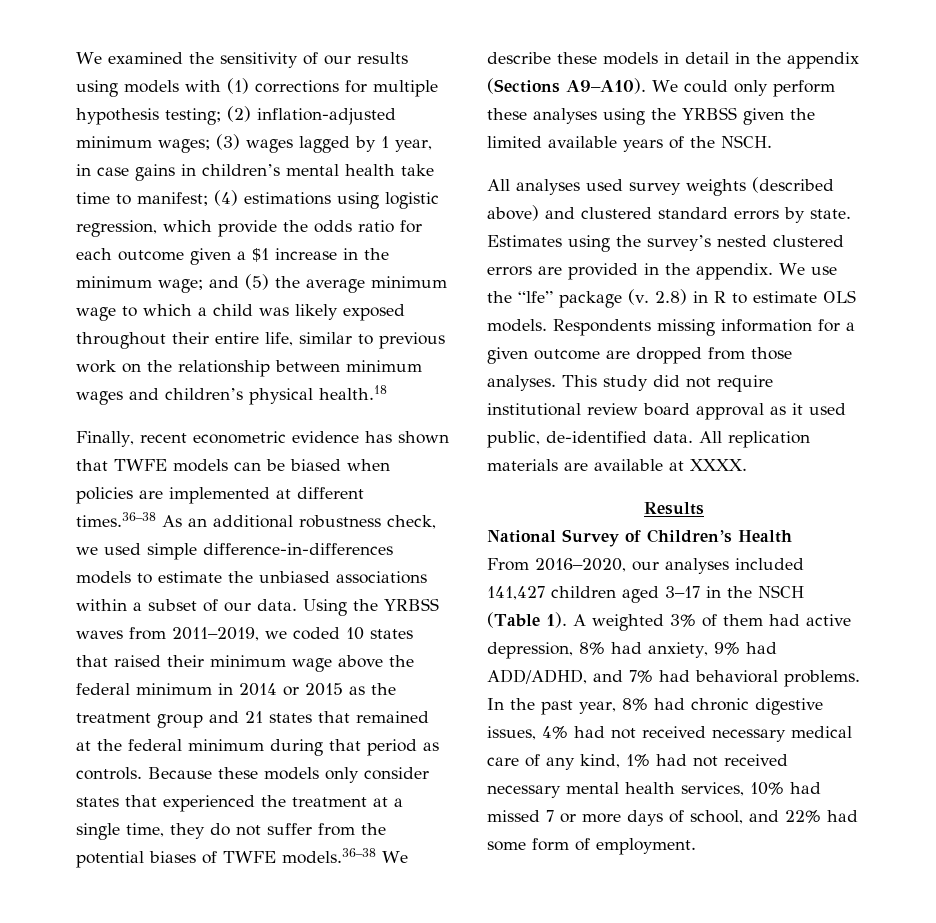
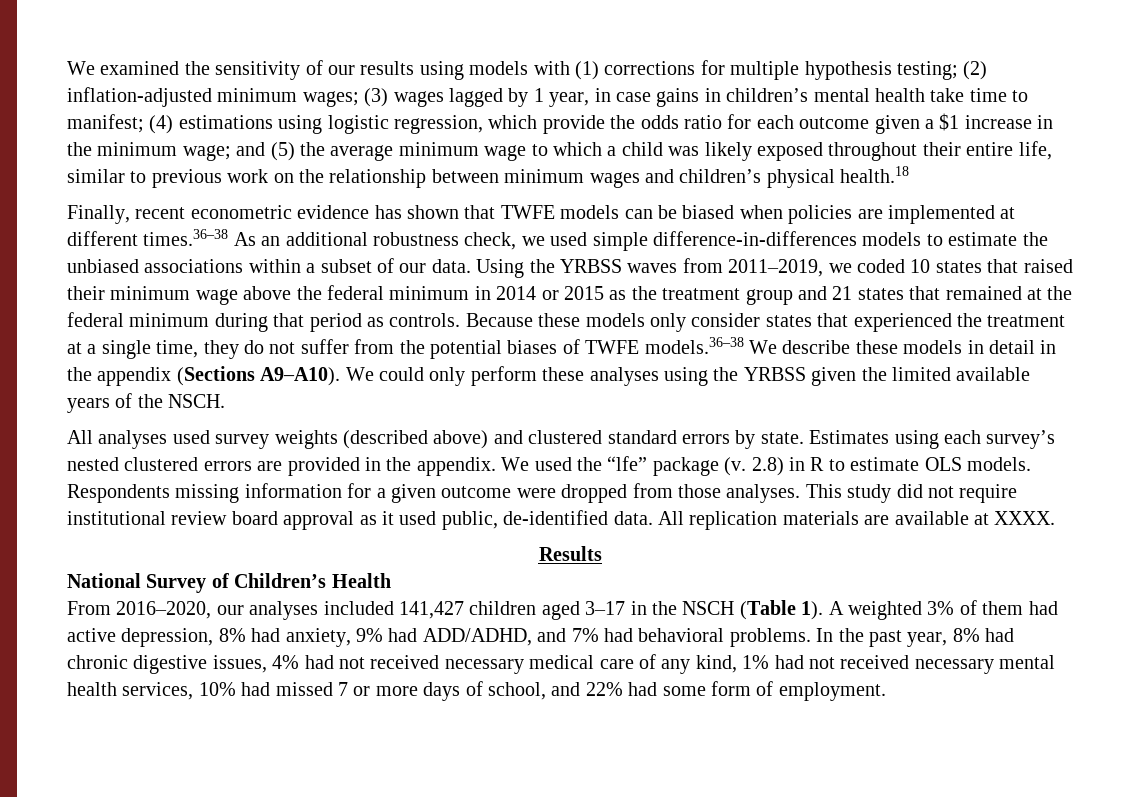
[616,235,641,247] the -> [943,430,981,444] each
[810,266,837,275] use -> [534,457,572,471] used
[606,350,630,359] are -> [516,488,556,498] were

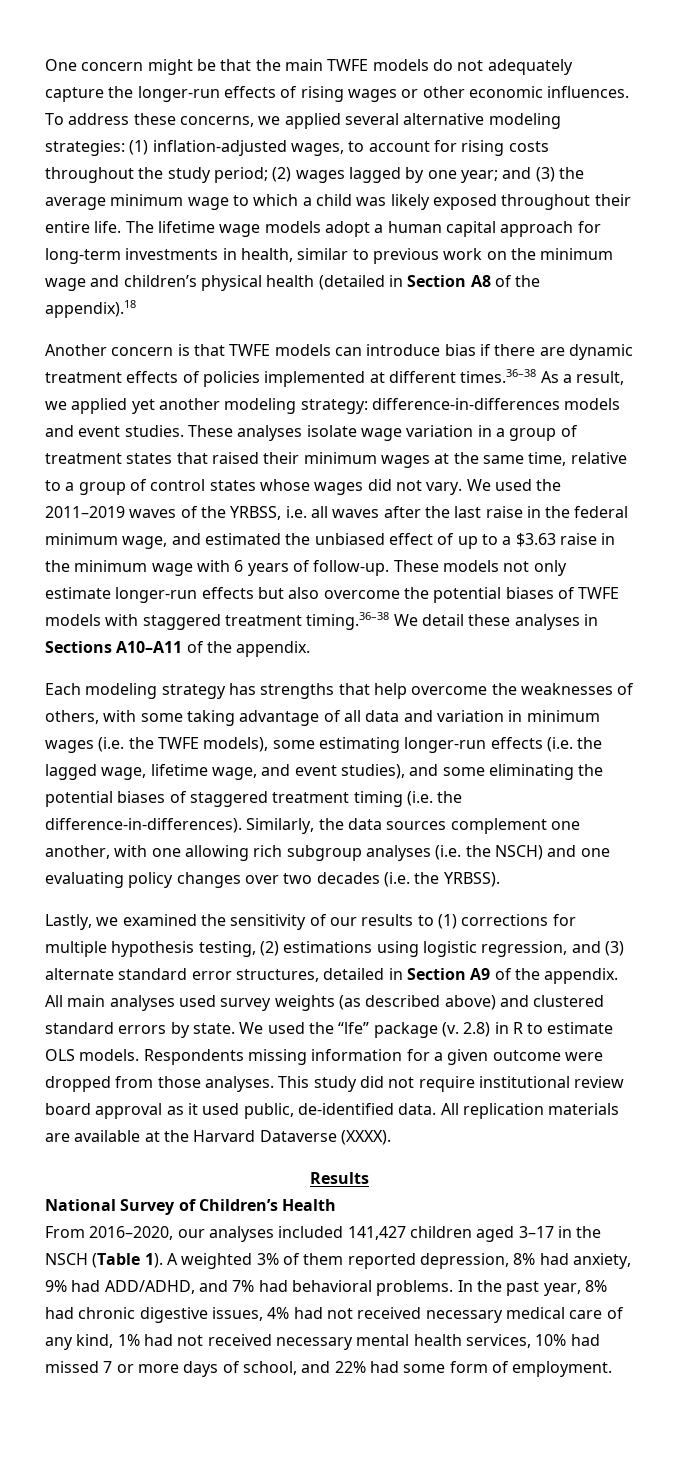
[67,60,988,80] [67,87,1029,107] [67,113,1054,134] [67,142,295,161] We examined the sensitivity of our results using models with (1) corrections for multiple hypothesis testing; (2) inflation-adjusted minimum wages; (3) wages lagged by 1 year, in case gains in children’s mental health take time to manifest; (4) estimations using logistic regression, which provide the odds ratio for each outcome given a $1 increase in the minimum wage; and (5) -> [45,59,573,75] [45,86,630,102] [45,113,561,129] [45,140,549,156] [45,167,555,183] One concern might be that the main TWFE models do not adequately capture the longer-run effects of rising wages or other economic influences. To address these concerns, we applied several alternative modeling strategies: (1) inflation-adjusted wages, to account for rising costs throughout the study period; (2) wages lagged by one year; and (3)
[1018,141,1052,160] life, -> [94,221,601,237] [45,248,293,264] life. The lifetime wage models adopt a human capital approach for long-term investments in health,
[329,166,910,188] [67,205,883,224] relationship between minimum wages and children’s physical health.18 // Finally, recent econometric evidence has shown that TWFE models can be biased when policies are -> [540,248,614,260] [45,275,541,291] [45,300,136,318] [45,344,633,360] [45,371,260,387] minimum wage and children’s physical health (detailed in Section A8 of the appendix).18 // Another concern is that TWFE models can introduce bias if there are dynamic treatment effects of policies
[261,231,1048,251] [67,258,931,278] an additional robustness check, we used simple difference-in-differences models to estimate the unbiased associations within a subset of our data. Using the YRBSS waves from 2011–2019, we coded 10 -> [562,371,625,385] [45,398,621,414] [45,425,578,441] [45,453,122,464] a result, we applied yet another modeling strategy: difference-in-differences models and event studies. These analyses isolate wage variation in a group of treatment
[195,285,1073,305] [67,312,1066,332] [67,339,395,359] wage above the federal minimum in 2014 or 2015 as the treatment group and 21 states that remained at the federal minimum during that period as controls. Because these models only consider states that experienced the treatment at a single time, they do not suffer from -> [380,452,627,468] [45,479,562,495] [45,506,629,520] [45,533,616,549] [45,560,567,576] [45,587,400,603] wages at the same time, relative to a group of control states whose wages did not vary. We used the 2011–2019 waves of the YRBSS, i.e. all waves after the last raise in the federal minimum wage, and estimated the unbiased effect of up to a $3.63 raise in the minimum wage with 6 years of follow-up. These models not only estimate longer-run effects but also overcome
[644,337,1057,354] [67,366,1031,386] [67,393,226,413] [67,430,93,444] models.36–38 We describe these models in detail in the appendix (Sections A9–A10). We could only perform these analyses using the YRBSS given the limited available years of the NSCH. // All -> [45,612,598,630] [45,641,311,657] [45,683,635,699] [45,710,600,726] [45,737,603,753] [45,764,604,780] [45,791,463,807] [45,818,580,834] [45,845,610,861] [45,872,500,888] [45,914,576,930] [45,941,624,957] [45,968,619,984] [45,995,106,1007] models with staggered treatment timing.36–38 We detail these analyses in Sections A10–A11 of the appendix. // Each modeling strategy has strengths that help overcome the weaknesses of others, with some taking advantage of all data and variation in minimum wages (i.e. the TWFE models), some estimating longer-run effects (i.e. the lagged wage, lifetime wage, and event studies), and some eliminating the potential biases of staggered treatment timing (i.e. the difference-in-differences). Similarly, the data sources complement one another, with one allowing rich subgroup analyses (i.e. the NSCH) and one evaluating policy changes over two decades (i.e. the YRBSS). // Lastly, we examined the sensitivity of our results to (1) corrections for multiple hypothesis testing, (2) estimations using logistic regression, and (3) alternate standard error structures, detailed in Section A9 of the appendix. All main
[343,430,428,449] (described -> [338,995,441,1010] (as described
[809,430,1056,449] [67,457,496,476] Estimates using each survey’s nested clustered errors are provided in the appendix. -> (235, 1028) none
[994,511,1056,525] XXXX. -> [163,1130,391,1145] the Harvard Dataverse (XXXX).
[1028,601,1058,615] [67,628,116,642] had active -> [347,1253,416,1269] reported

